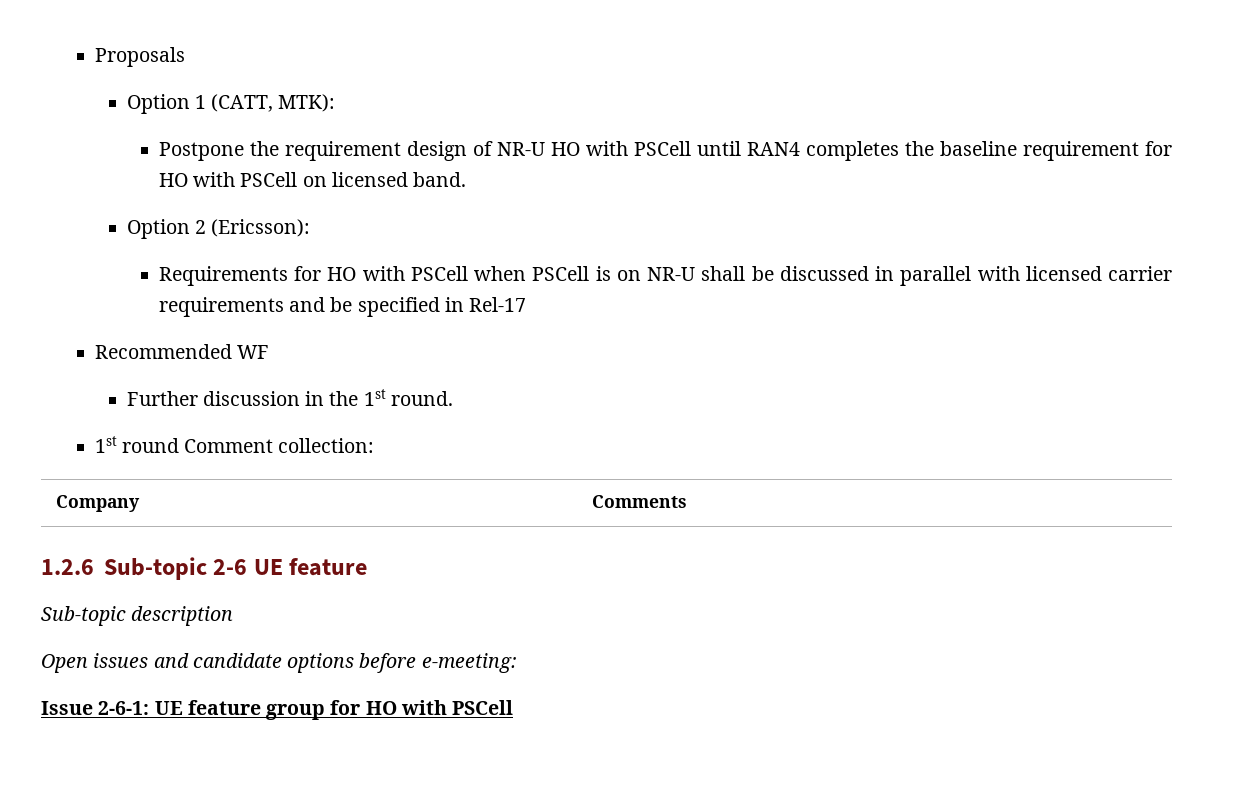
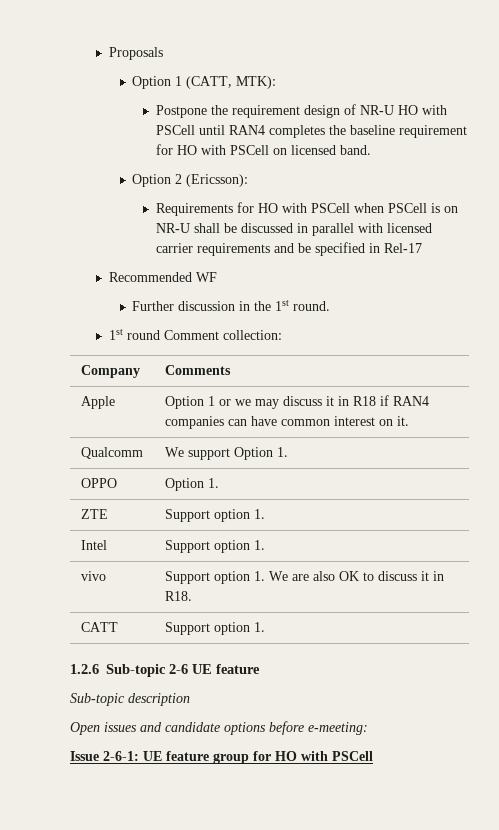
(687, 501) none -> [80,396,115,409] [164,395,429,409] [164,416,409,429] [80,447,143,459] [164,447,288,460] [80,478,117,488] [164,478,219,491] [80,509,108,519] [164,509,265,522] [80,540,107,550] [164,540,265,553] [80,571,106,581] [164,571,444,584] [164,591,192,601] [80,622,118,632] [164,622,265,635] // Apple | Option 1 or we may discuss it in R18 if RAN4 companies can have common interest on it. // Qualcomm | We support Option 1. // OPPO | Option 1. // ZTE | Support option 1. // Intel | Support option 1. // vivo | Support option 1. We are also OK to discuss it in R18. // CATT | Support option 1.

